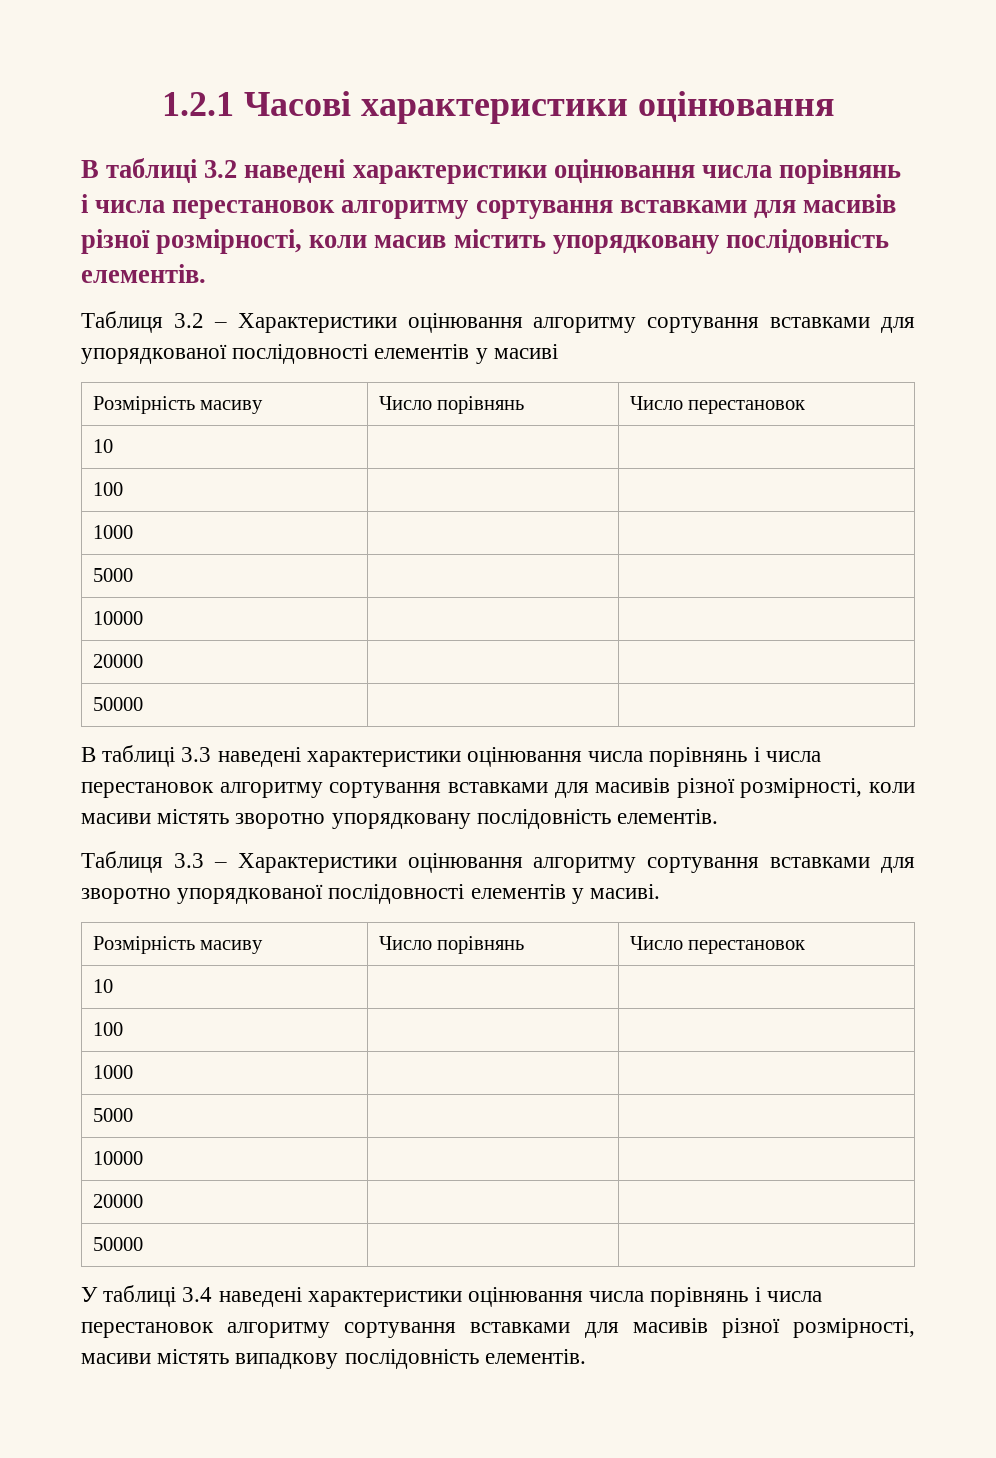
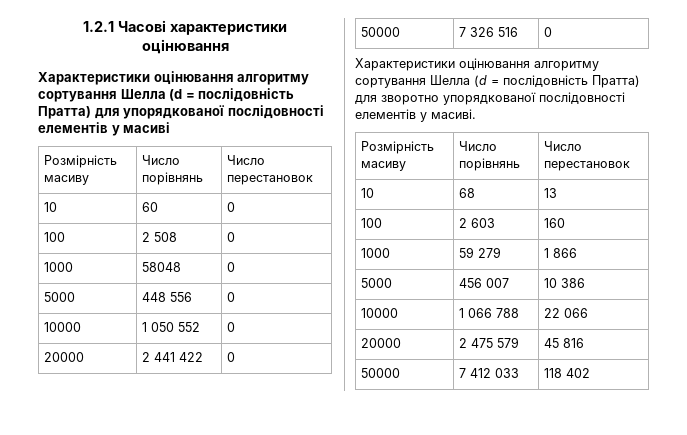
[81,158,902,184] [81,194,897,219] [81,229,889,254] [81,264,206,283] [81,311,871,333] В таблиці 3.2 наведені характеристики оцінювання числа порівнянь і числа перестановок алгоритму сортування вставками для масивів різної розмірності, коли масив містить упорядковану послідовність елементів. // Таблиця 3.2 – Характеристики оцінювання алгоритму сортування вставками -> [38,71,310,85] [38,88,295,102] [38,106,91,119] Характеристики оцінювання алгоритму сортування Шелла (d = послідовність Пратта)
[92,482,123,496] [92,525,133,539] [92,568,133,582] [92,611,143,625] [92,654,143,668] [92,697,143,711] [81,745,821,767] [81,778,915,798] [81,809,719,829] [81,851,871,873] | // 100 | | // 1000 | | // 5000 | | // 10000 | | // 20000 | | // 50000 | | // В таблиці 3.3 наведені характеристики оцінювання числа порівнянь і числа перестановок алгоритму сортування вставками для масивів різної розмірності, коли масиви містять зворотно упорядковану послідовність елементів. // Таблиця 3.3 – Характеристики оцінювання алгоритму сортування вставками -> [141,202,158,212] [226,202,235,212] [43,232,65,242] [141,232,177,242] [226,232,235,242] [43,262,73,272] [141,262,181,272] [226,262,235,272] [43,292,75,302] [141,292,192,302] [226,292,235,302] [43,322,81,332] [141,322,200,332] [226,322,235,332] [43,352,84,362] [141,352,203,362] [226,352,235,362] [360,27,400,37] [458,27,518,37] [543,27,552,37] [355,58,599,71] [355,75,640,88] 60 | 0 // 100 | 2 508 | 0 // 1000 | 58048 | 0 // 5000 | 448 556 | 0 // 10000 | 1 050 552 | 0 // 20000 | 2 441 422 | 0 // 50000 | 7 326 516 | 0 // Характеристики оцінювання алгоритму сортування Шелла (d = послідовність Пратта)
[92,1022,123,1036] [92,1065,133,1079] [92,1108,133,1122] [92,1151,143,1165] [92,1194,143,1208] [92,1237,143,1251] [81,1285,822,1307] [81,1318,915,1338] [81,1349,586,1369] | // 100 | | // 1000 | | // 5000 | | // 10000 | | // 20000 | | // 50000 | | // У таблиці 3.4 наведені характеристики оцінювання числа порівнянь і числа перестановок алгоритму сортування вставками для масивів різної розмірності, масиви містять випадкову послідовність елементів. -> [458,188,475,198] [543,188,557,198] [360,218,382,228] [458,218,495,228] [543,218,565,228] [360,248,390,258] [458,247,501,258] [543,248,577,258] [360,278,392,288] [458,278,509,288] [543,278,585,288] [360,308,398,318] [458,308,519,318] [543,308,588,318] [360,338,401,348] [458,337,519,348] [543,338,584,348] [360,368,400,378] [458,368,519,378] [543,368,590,378] 68 | 13 // 100 | 2 603 | 160 // 1000 | 59 279 | 1 866 // 5000 | 456 007 | 10 386 // 10000 | 1 066 788 | 22 066 // 20000 | 2 475 579 | 45 816 // 50000 | 7 412 033 | 118 402

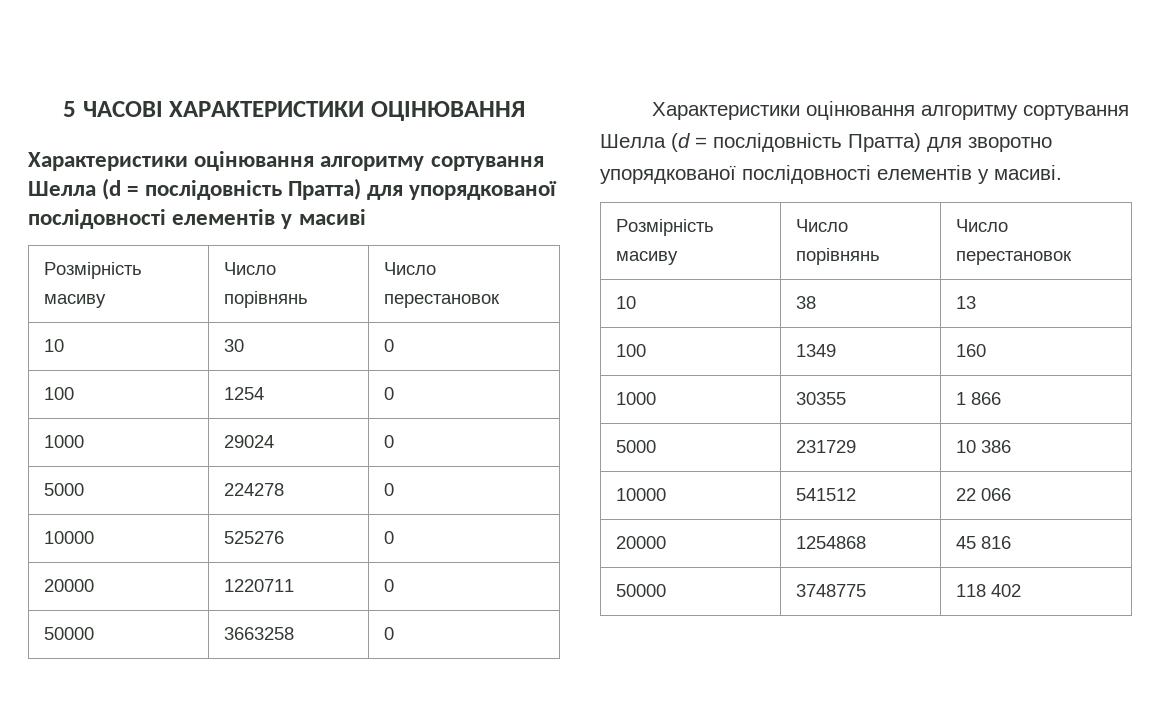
[83,20,287,35] [141,39,229,54] 1.2.1 Часові характеристики оцінювання -> [62,101,526,121] 5 ЧАСОВІ ХАРАКТЕРИСТИКИ ОЦІНЮВАННЯ
[141,202,158,212] 60 -> [223,339,244,352] 30
[141,232,177,242] 2 508 -> [223,387,264,400] 1254
[141,262,181,272] 58048 -> [223,435,274,448] 29024
[141,292,192,302] 448 556 -> [223,483,284,496] 224278
[141,322,200,332] 1 050 552 -> [223,531,284,544] 525276
[141,352,203,362] 2 441 422 -> [223,579,294,592] 1220711
[458,27,518,37] 7 326 516 -> [223,627,294,640] 3663258
[458,188,475,198] 68 -> [795,296,816,309] 38
[458,218,495,228] 2 603 -> [795,344,836,357] 1349
[458,247,501,258] 59 279 -> [795,392,846,405] 30355
[458,278,509,288] 456 007 -> [795,440,856,453] 231729
[458,308,519,318] 1 066 788 -> [795,488,856,501] 541512
[458,337,519,348] 2 475 579 -> [795,536,866,549] 1254868
[458,368,519,378] 7 412 033 -> [795,584,866,597] 3748775

